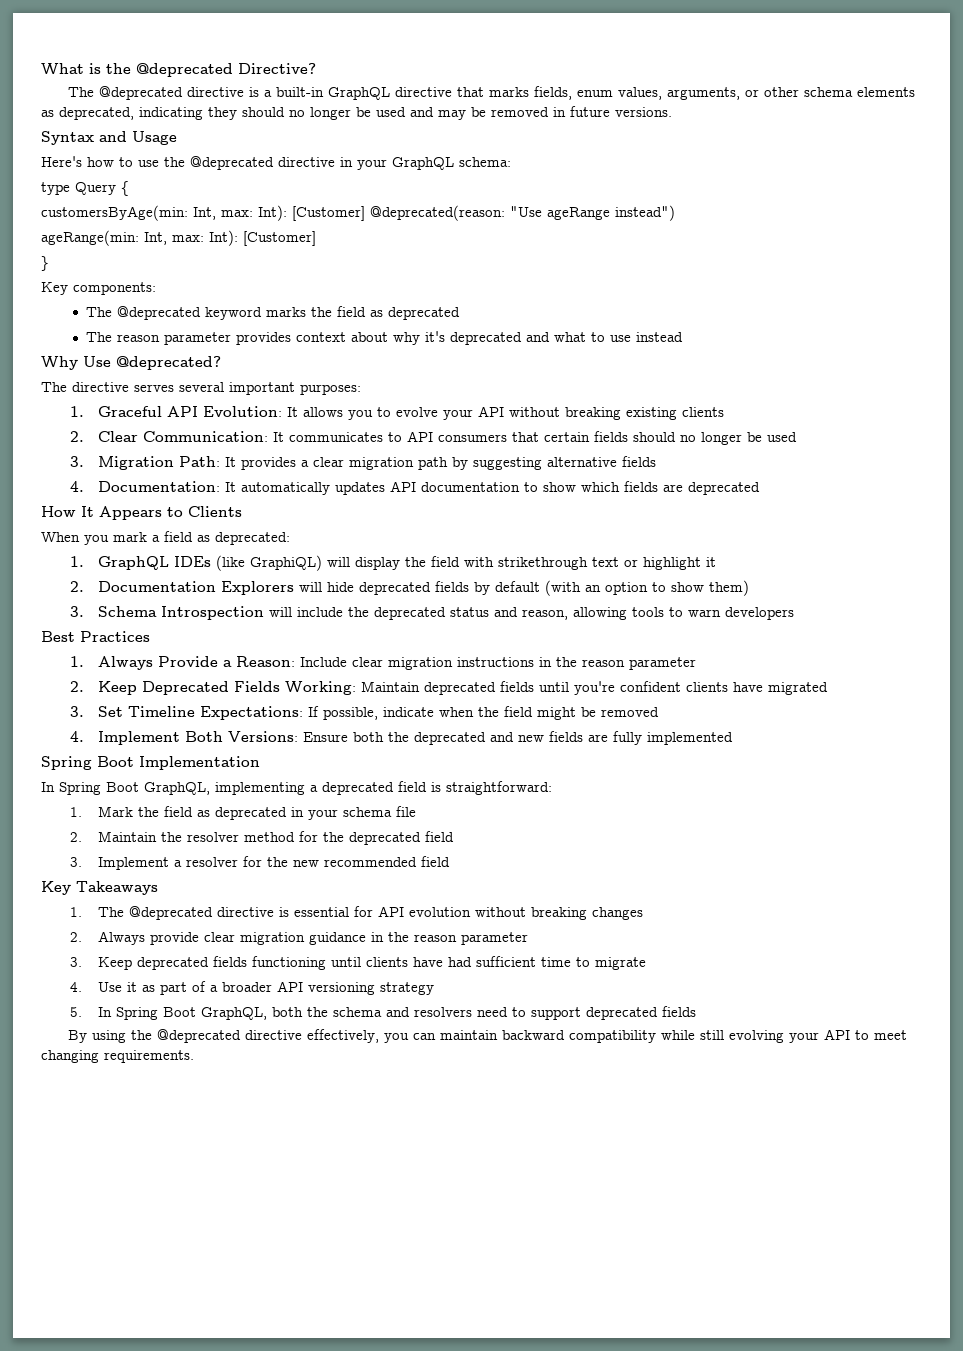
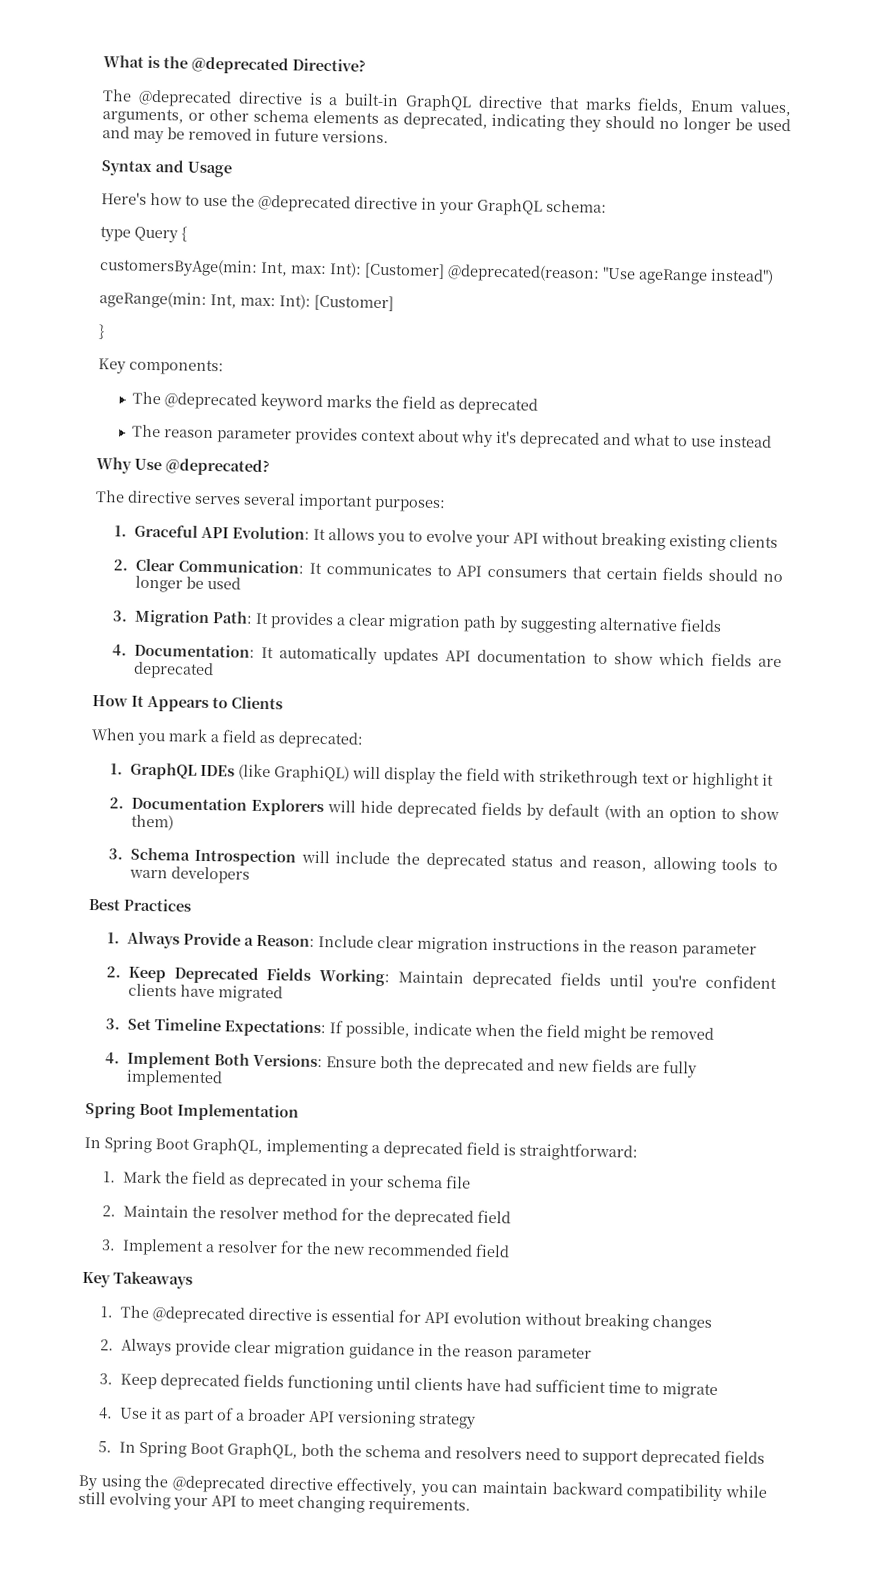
[576,90,613,97] enum -> [690,100,735,113] Enum

